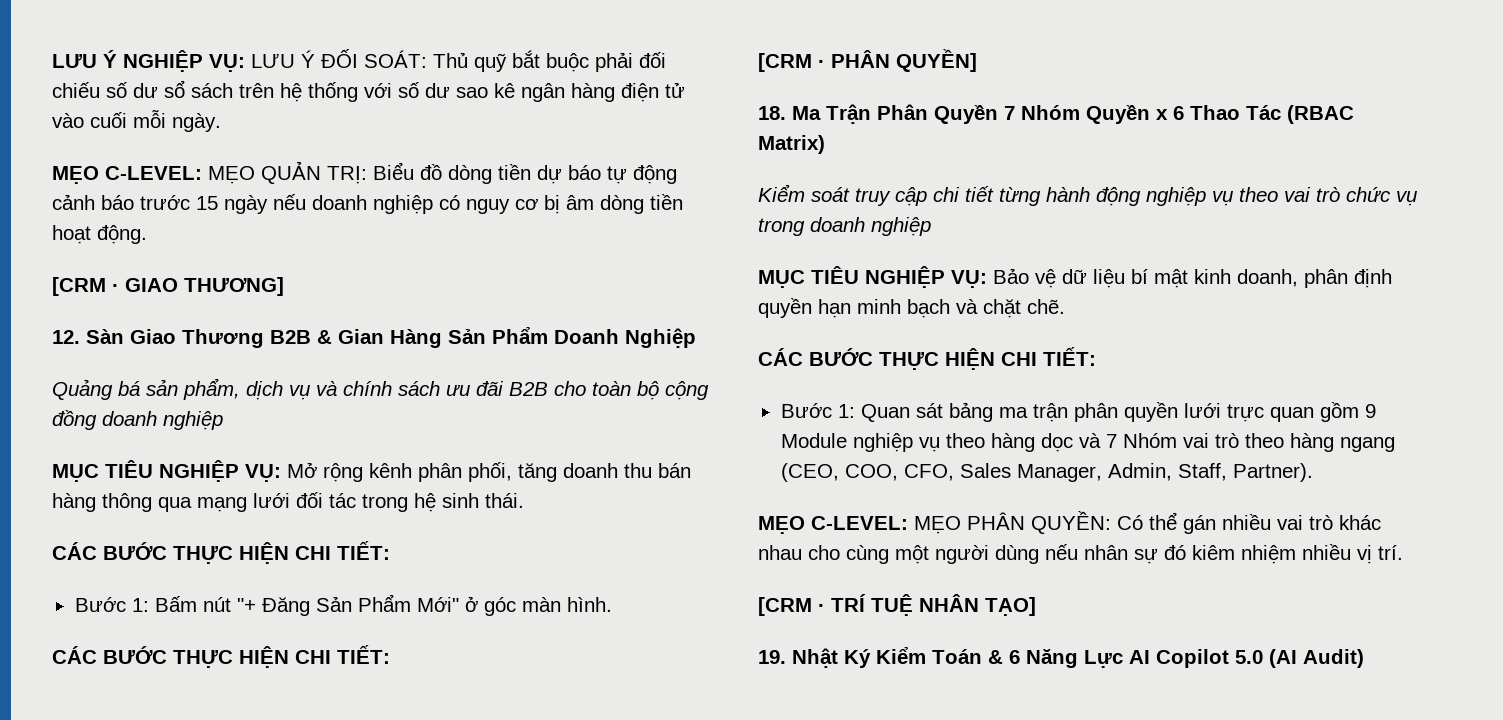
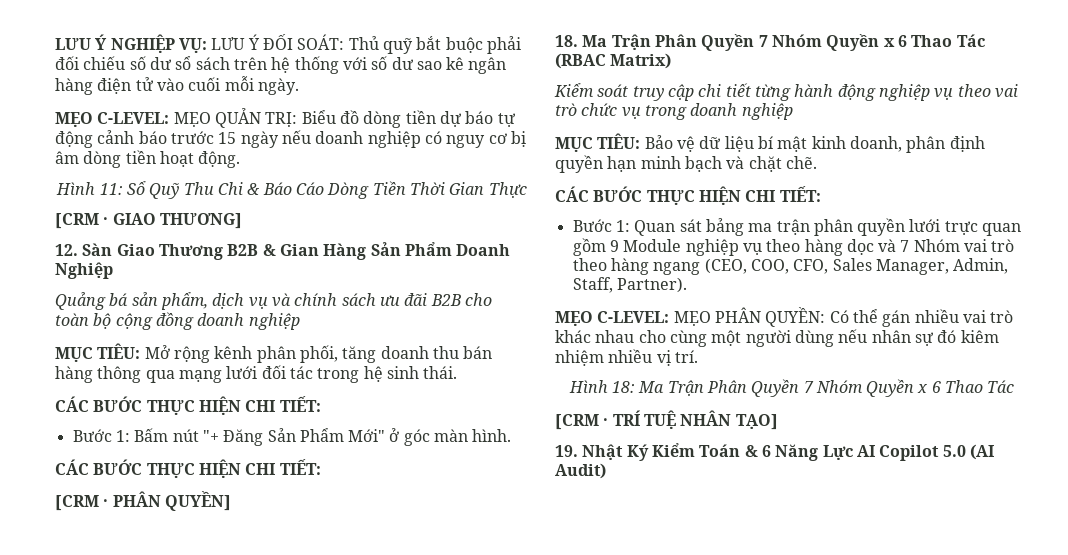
(147, 234) none -> [56,181,527,199] // Hình 11: Sổ Quỹ Thu Chi & Báo Cáo Dòng Tiền Thời Gian Thực
[105,460,281,482] TIÊU NGHIỆP VỤ: -> [97,343,141,359] TIÊU:
[811,266,987,288] TIÊU NGHIỆP VỤ: -> [597,133,641,149] TIÊU:
(1403, 552) none -> [568,379,1015,397] // Hình 18: Ma Trận Phân Quyền 7 Nhóm Quyền x 6 Thao Tác

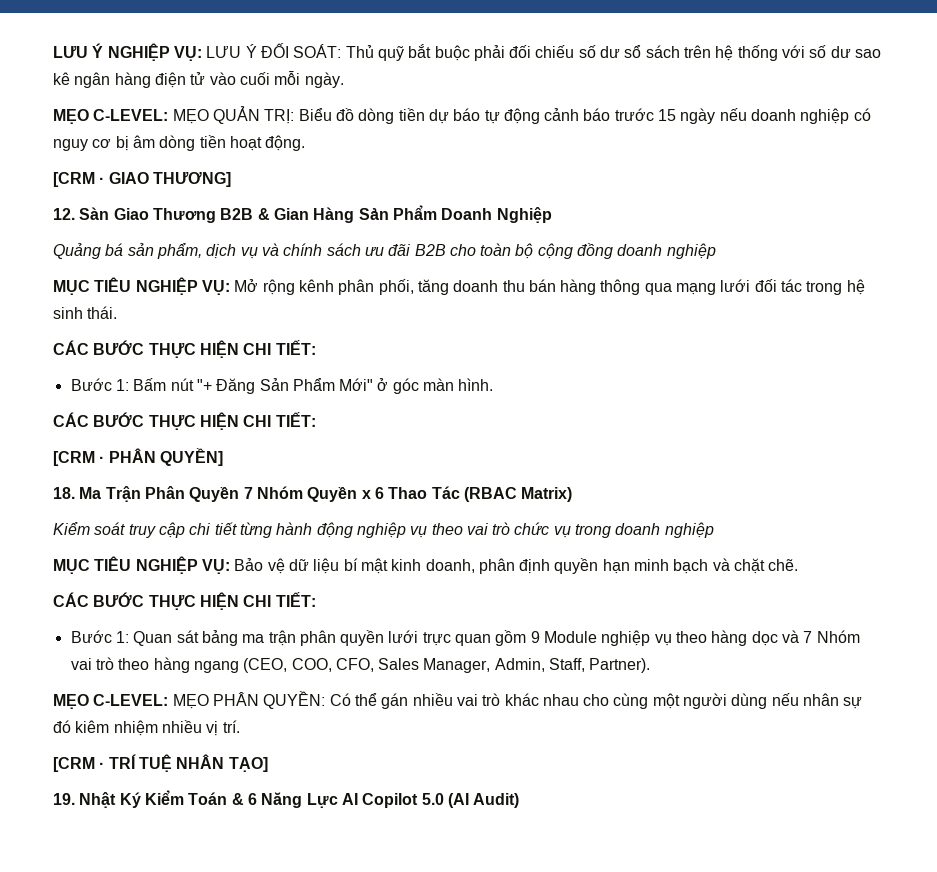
[56,181,527,199] // Hình 11: Sổ Quỹ Thu Chi & Báo Cáo Dòng Tiền Thời Gian Thực -> (306, 143) none
[97,343,141,359] TIÊU: -> [94,277,230,295] TIÊU NGHIỆP VỤ:
[597,133,641,149] TIÊU: -> [94,556,230,574] TIÊU NGHIỆP VỤ:
[568,379,1015,397] // Hình 18: Ma Trận Phân Quyền 7 Nhóm Quyền x 6 Thao Tác -> (240, 726) none

